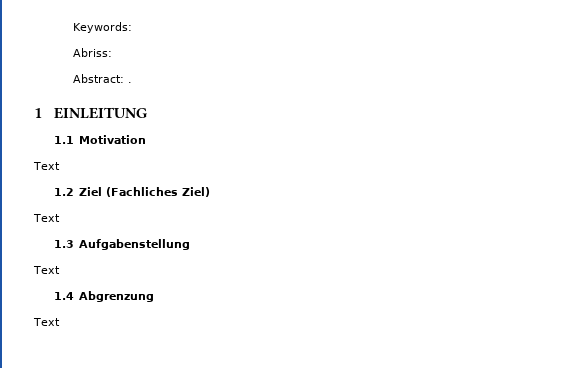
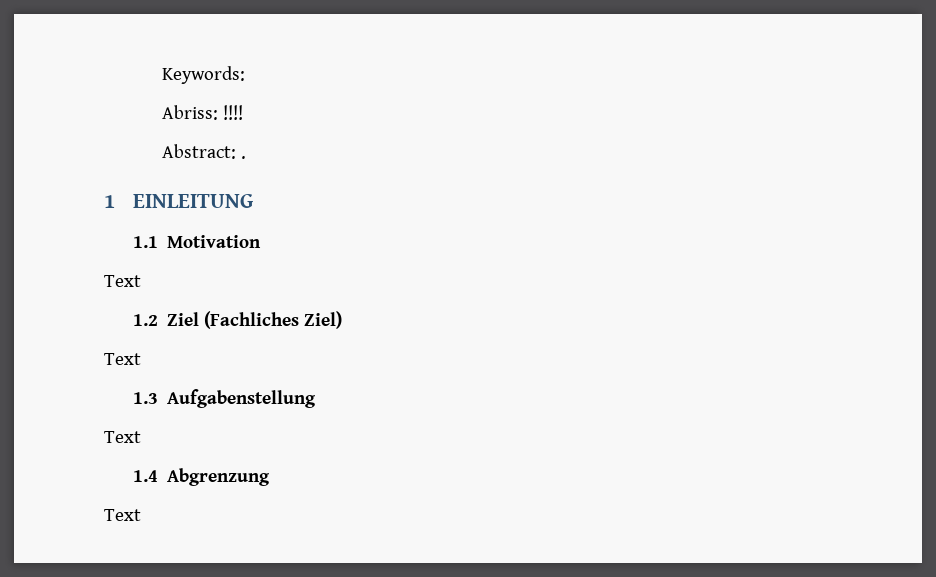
(113, 52) none -> [223,105,244,120] !!!!

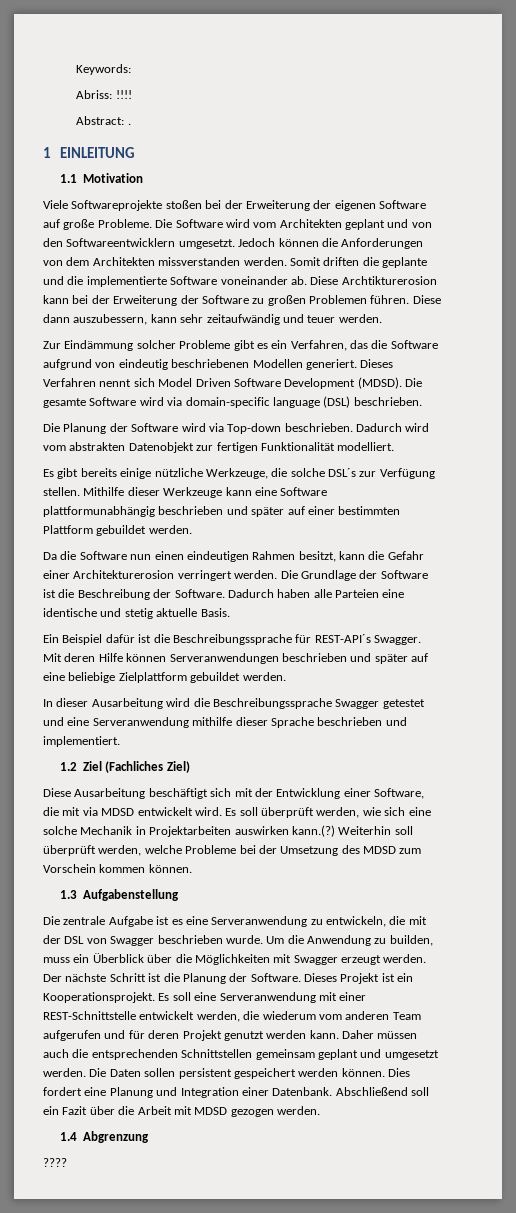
[104,275,141,287] [133,311,343,329] [104,353,141,365] [133,389,317,408] [104,431,141,443] Text // 1.2 Ziel (Fachliches Ziel) // Text // 1.3 Aufgabenstellung // Text -> [43,200,426,211] [43,219,432,230] [43,238,424,249] [43,257,427,268] [43,276,437,287] [43,295,441,306] [43,314,382,325] [43,340,438,351] [43,359,394,370] [43,377,422,389] [43,396,422,408] [43,423,430,434] [43,442,395,453] [43,468,435,479] [43,487,328,498] [43,506,401,517] [43,525,192,536] [43,551,424,562] [43,570,428,581] [43,589,405,600] [43,608,230,619] [43,634,421,645] [43,653,428,664] [43,672,286,683] [43,698,425,709] [43,717,407,728] [43,736,120,747] [59,761,190,773] [43,788,424,799] [43,807,431,818] [43,825,413,837] [43,845,422,856] [43,864,192,873] [59,889,179,901] [43,916,427,927] [43,935,433,946] [43,953,427,965] [43,973,414,984] [43,992,367,1003] [43,1011,421,1022] [43,1030,418,1041] [43,1049,439,1060] [43,1068,410,1079] [43,1087,429,1098] [43,1106,320,1117] Viele Softwareprojekte stoßen bei der Erweiterung der eigenen Software auf große Probleme. Die Software wird vom Architekten geplant und von den Softwareentwicklern umgesetzt. Jedoch können die Anforderungen von dem Architekten missverstanden werden. Somit driften die geplante und die implementierte Software voneinander ab. Diese Archtikturerosion kann bei der Erweiterung der Software zu großen Problemen führen. Diese dann auszubessern, kann sehr zeitaufwändig und teuer werden. // Zur Eindämmung solcher Probleme gibt es ein Verfahren, das die Software aufgrund von eindeutig beschriebenen Modellen generiert. Dieses Verfahren nennt sich Model Driven Software Development (MDSD). Die gesamte Software wird via domain-specific language (DSL) beschrieben. // Die Planung der Software wird via Top-down beschrieben. Dadurch wird vom abstrakten Datenobjekt zur fertigen Funktionalität modelliert. // Es gibt bereits einige nützliche Werkzeuge, die solche DSL´s zur Verfügung stellen. Mithilfe dieser Werkzeuge kann eine Software plattformunabhängig beschrieben und später auf einer bestimmten Plattform gebuildet werden. // Da die Software nun einen eindeutigen Rahmen besitzt, kann die Gefahr einer Architekturerosion verringert werden. Die Grundlage der Software ist die Beschreibung der Software. Dadurch haben alle Parteien eine identische und stetig aktuelle Basis. // Ein Beispiel dafür ist die Beschreibungssprache für REST-API´s Swagger. Mit deren Hilfe können Serveranwendungen beschrieben und später auf eine beliebige Zielplattform gebuildet werden. // In dieser Ausarbeitung wird die Beschreibungssprache Swagger getestet und eine Serveranwendung mithilfe dieser Sprache beschrieben und implementiert. // 1.2 Ziel (Fachliches Ziel) // Diese Ausarbeitung beschäftigt sich mit der Entwicklung einer Software, die mit via MDSD entwickelt wird. Es soll überprüft werden, wie sich eine solche Mechanik in Projektarbeiten auswirken kann.(?) Weiterhin soll überprüft werden, welche Probleme bei der Umsetzung des MDSD zum Vorschein kommen können. // 1.3 Aufgabenstellung // Die zentrale Aufgabe ist es eine Serveranwendung zu entwickeln, die mit der DSL von Swagger beschrieben wurde. Um die Anwendung zu builden, muss ein Überblick über die Möglichkeiten mit Swagger erzeugt werden. Der nächste Schritt ist die Planung der Software. Dieses Projekt ist ein Kooperationsprojekt. Es soll eine Serveranwendung mit einer REST-Schnittstelle entwickelt werden, die wiederum vom anderen Team aufgerufen und für deren Projekt genutzt werden kann. Daher müssen auch die entsprechenden Schnittstellen gemeinsam geplant und umgesetzt werden. Die Daten sollen persistent gespeichert werden können. Dies fordert eine Planung und Integration einer Datenbank. Abschließend soll ein Fazit über die Arbeit mit MDSD gezogen werden.
[104,509,141,521] Text -> [43,1158,67,1167] ????

